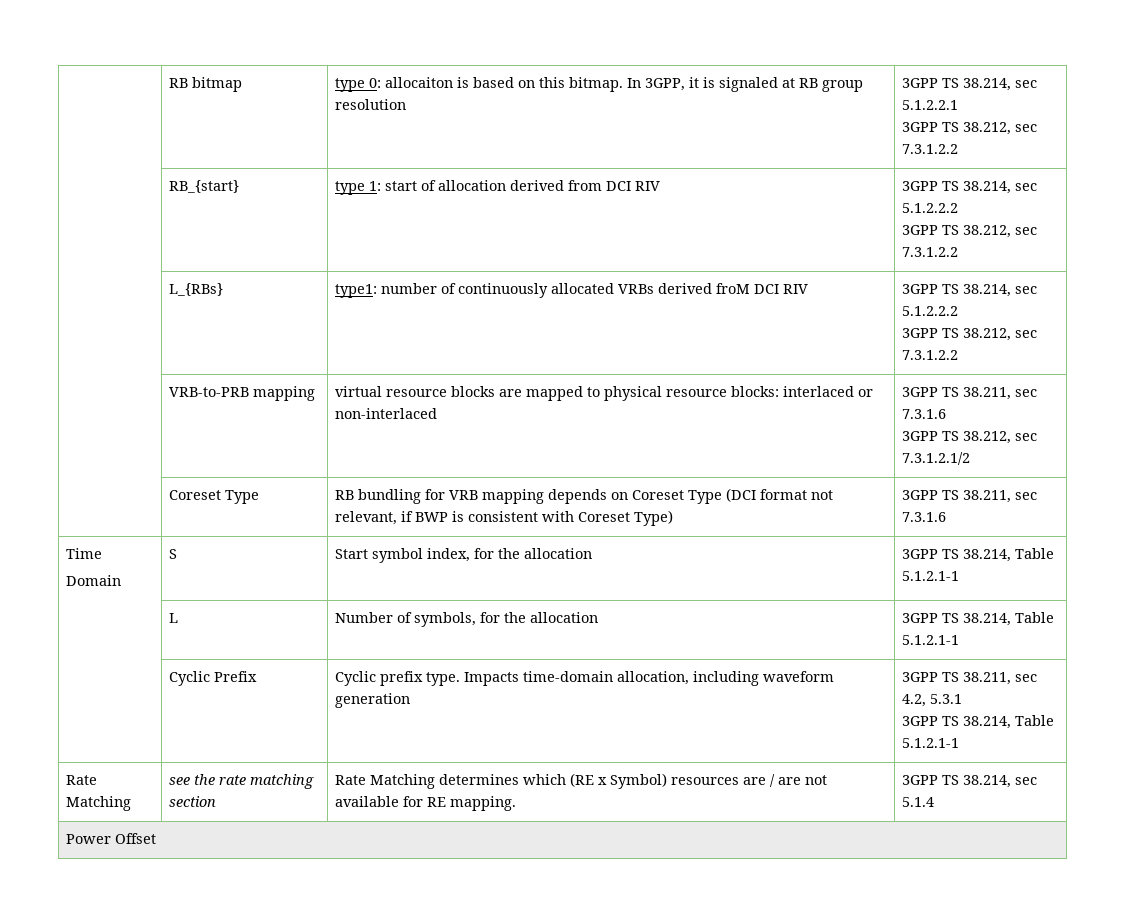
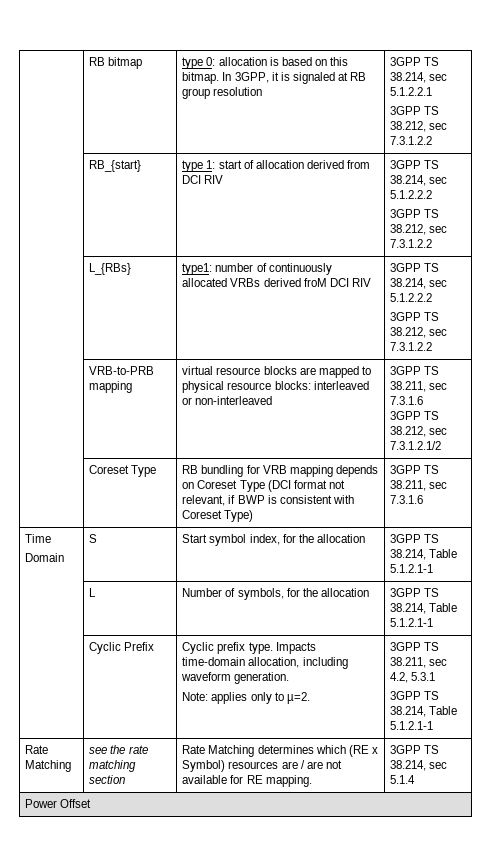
[385,77,454,88] allocaiton -> [218,57,267,66] allocation
[783,386,874,397] [335,408,438,419] interlaced or non-interlaced -> [313,381,369,390] [182,396,273,405] interleaved or non-interleaved
[335,693,411,708] generation -> [234,672,290,684] [182,692,310,704] generation. // Note: applies only to µ=2.

